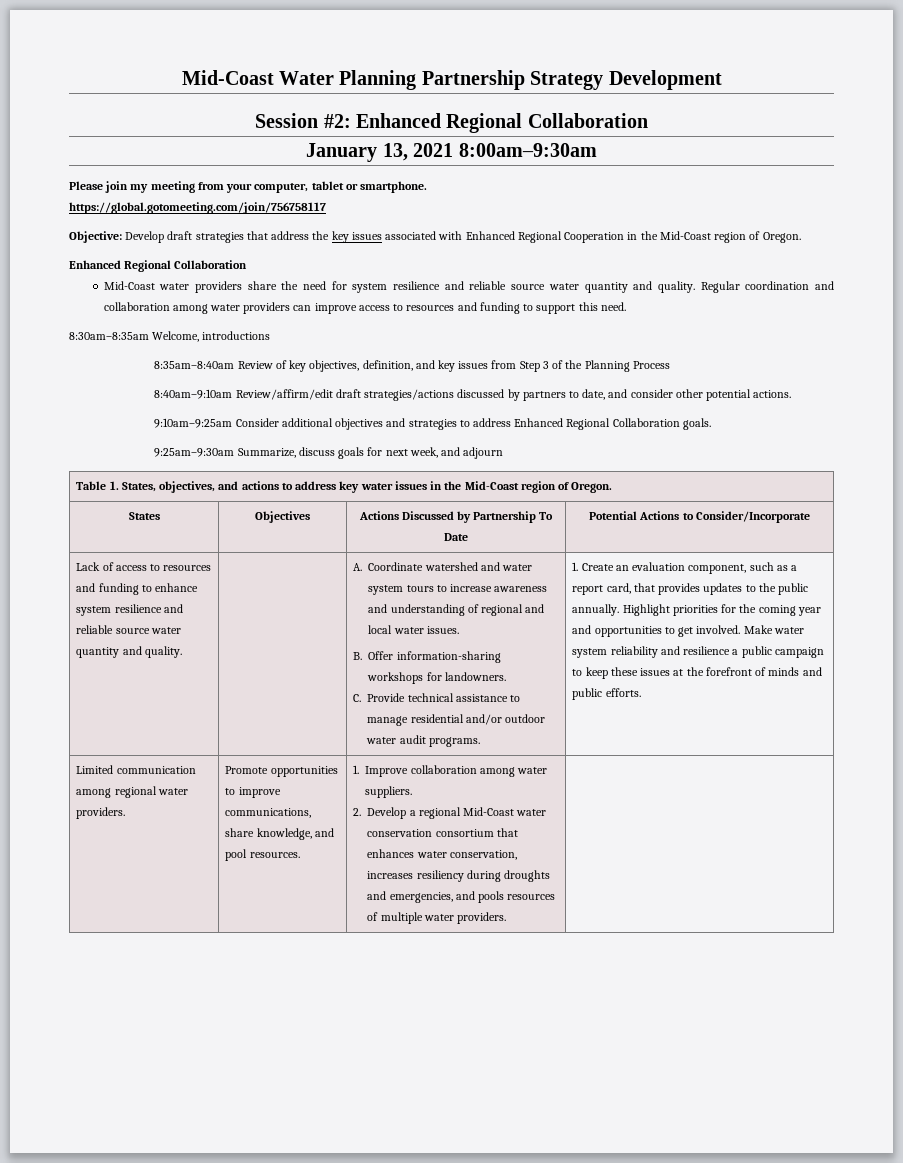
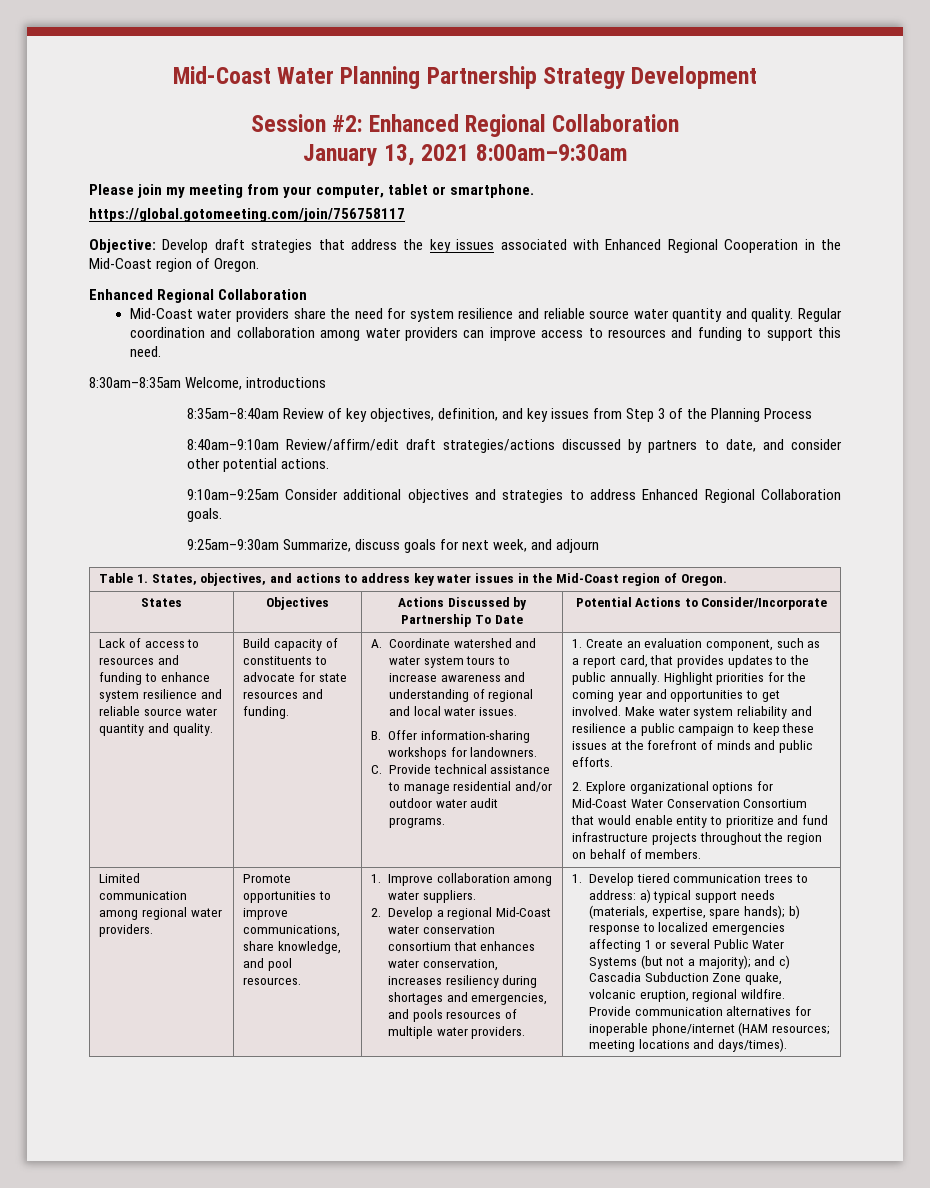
(182, 652) none -> [243,638,338,651] [243,656,328,665] [243,672,347,682] [243,689,324,699] [243,706,290,719] Build capacity of constituents to advocate for state resources and funding.
(641, 692) none -> [572,781,774,794] [572,798,808,808] [571,815,828,828] [572,832,823,845] [572,849,702,859] // 2. Explore organizational options for Mid-Coast Water Conservation Consortium that would enable entity to prioritize and fund infrastructure projects throughout the region on behalf of members.
[504,870,551,882] droughts -> [388,992,444,1005] shortages
(507, 918) none -> [572,873,808,886] [589,889,775,903] [589,905,800,919] [589,922,786,935] [589,939,785,952] [589,955,791,969] [589,972,783,985] [589,989,786,1002] [589,1006,812,1016] [589,1022,831,1036] [589,1038,788,1052] 1. Develop tiered communication trees to address: a) typical support needs (materials, expertise, spare hands); b) response to localized emergencies affecting 1 or several Public Water Systems (but not a majority); and c) Cascadia Subduction Zone quake, volcanic eruption, regional wildfire. Provide communication alternatives for inoperable phone/internet (HAM resources; meeting locations and days/times).

